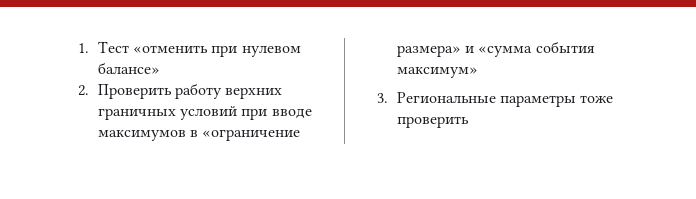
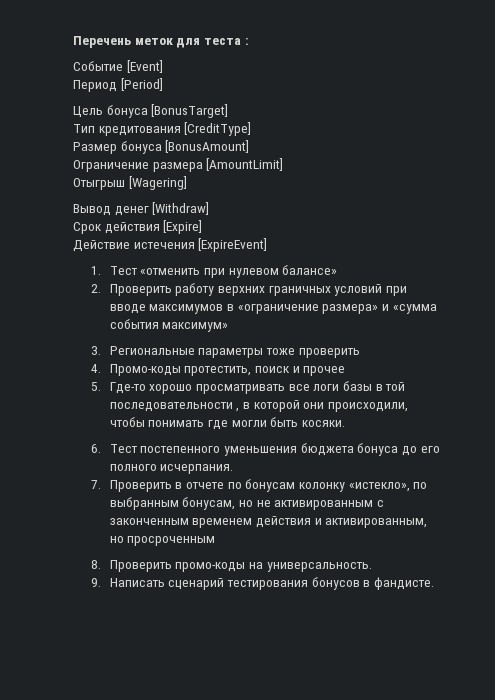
(77, 48) none -> [73,36,249,48] [73,60,163,73] [73,78,163,92] [73,104,229,118] [73,122,252,136] [73,140,250,154] [73,158,284,172] [73,176,187,190] [73,202,210,216] [73,220,203,234] [73,238,268,252] Перечень меток для теста : // Событие [Event] // Период [Period] // Цель бонуса [BonusTarget] // Тип кредитования [CreditType] // Размер бонуса [BonusAmount] // Ограничение размера [AmountLimit] // Отыгрыш [Wagering] // Вывод денег [Withdraw] // Срок действия [Expire] // Действие истечения [ExpireEvent] //
(469, 122) none -> [91,364,346,376] [91,381,406,394] [109,400,408,412] [109,417,345,430] [91,443,440,456] [109,464,234,474] [91,479,428,492] [109,497,384,510] [109,516,428,528] [109,536,216,546] [91,560,372,572] [91,577,434,590] // 4. Промо-коды протестить, поиск и прочее // 5. Где-то хорошо просматривать все логи базы в той последовательности , в которой они происходили, чтобы понимать где могли быть косяки. // 6. Тест постепенного уменьшения бюджета бонуса до его полного исчерпания. // 7. Проверить в отчете по бонусам колонку «истекло», по выбранным бонусам, но не активированным с законченным временем действия и активированным, но просроченным // 8. Проверить промо-коды на универсальность. // 9. Написать сценарий тестирования бонусов в фандисте.

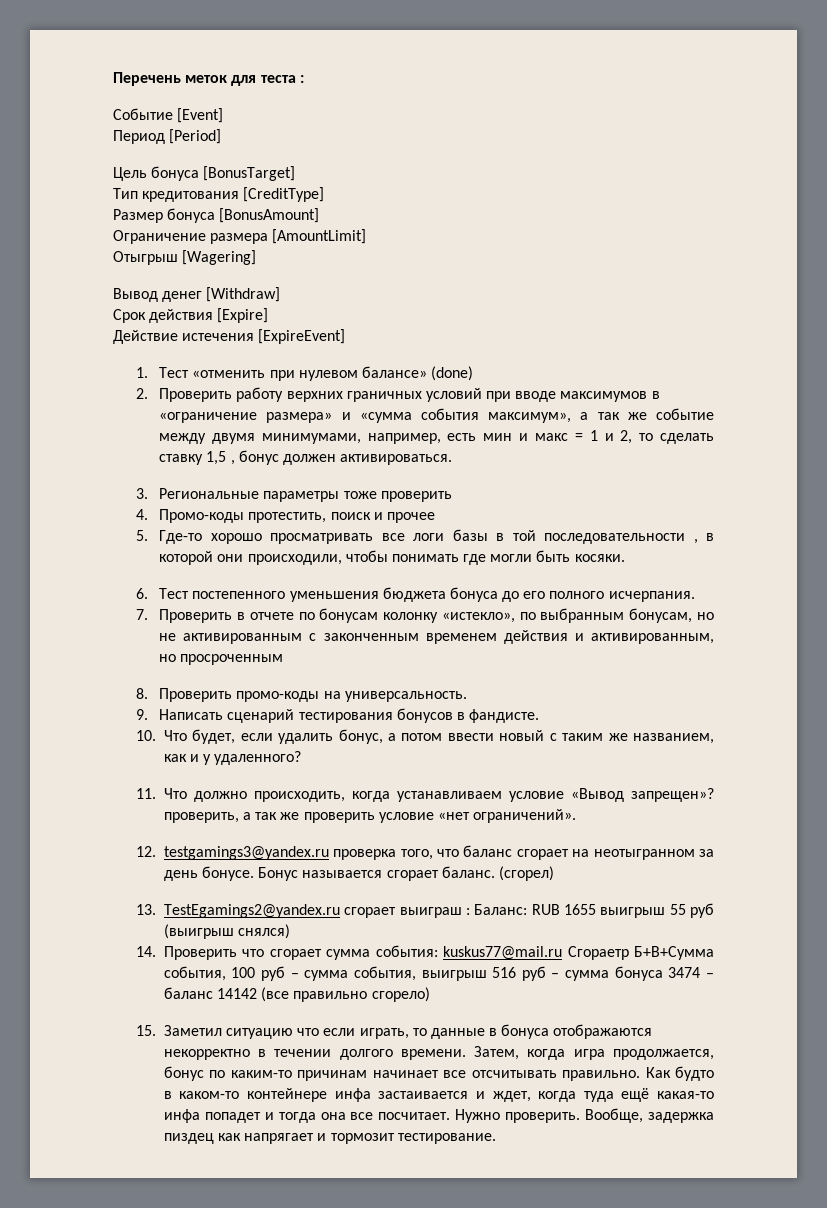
(338, 270) none -> [431,366,474,381] (done)
[162,322,229,332] максимум» -> [488,408,715,423] [159,430,715,444] [159,450,453,465] максимум», а так же событие между двумя минимумами, например, есть мин и макс = 1 и 2, то сделать ставку 1,5 , бонус должен активироваться.
(434, 583) none -> [136,729,714,744] [163,751,302,765] [136,788,714,802] [163,809,577,823] [136,845,714,860] [163,866,554,881] [136,903,714,918] [163,924,291,939] [136,945,714,960] [163,966,714,981] [163,987,430,1002] [136,1024,653,1039] [163,1046,714,1060] [163,1066,714,1081] [163,1088,714,1102] [163,1108,714,1123] [163,1133,496,1144] // 10. Что будет, если удалить бонус, а потом ввести новый с таким же названием, как и у удаленного? // 11. Что должно происходить, когда устанавливаем условие «Вывод запрещен»? проверить, а так же проверить условие «нет ограничений». // 12. testgamings3@yandex.ru проверка того, что баланс сгорает на неотыгранном за день бонусе. Бонус называется сгорает баланс. (сгорел) // 13. TestEgamings2@yandex.ru сгорает выиграш : Баланс: RUB 1655 выигрыш 55 руб (выигрыш снялся) // 14. Проверить что сгорает сумма события: kuskus77@mail.ru Сгораетр Б+В+Сумма события, 100 руб – сумма события, выигрыш 516 руб – сумма бонуса 3474 – баланс 14142 (все правильно сгорело) // 15. Заметил ситуацию что если играть, то данные в бонуса отображаются некорректно в течении долгого времени. Затем, когда игра продолжается, бонус по каким-то причинам начинает все отсчитывать правильно. Как будто в каком-то контейнере инфа застаивается и ждет, когда туда ещё какая-то инфа попадет и тогда она все посчитает. Нужно проверить. Вообще, задержка пиздец как напрягает и тормозит тестирование.

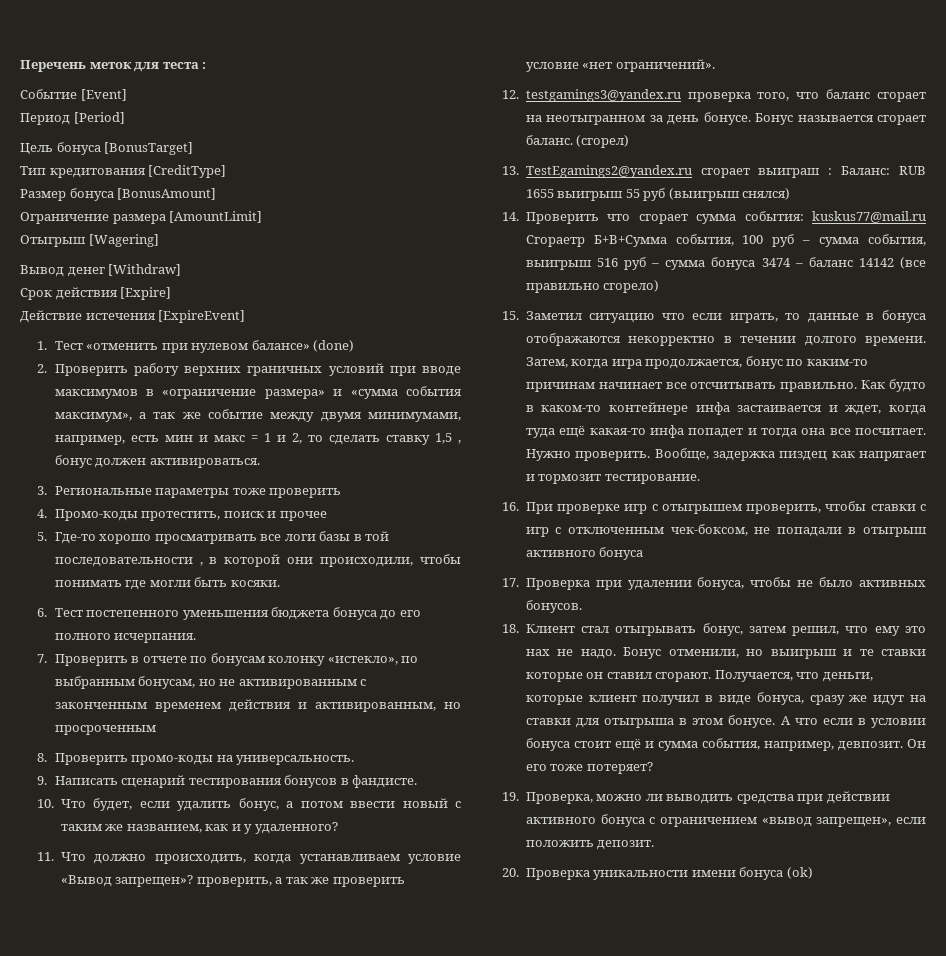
(496, 1138) none -> [502,501,926,514] [525,524,926,537] [525,547,644,560] [502,577,926,590] [525,600,582,613] [502,623,926,636] [525,647,926,659] [525,670,873,682] [525,692,926,705] [525,715,926,728] [525,738,926,751] [525,762,653,774] [502,791,890,804] [525,814,926,827] [525,840,655,850] [502,867,813,880] // 16. При проверке игр с отыгрышем проверить, чтобы ставки с игр с отключенным чек-боксом, не попадали в отыгрыш активного бонуса // 17. Проверка при удалении бонуса, чтобы не было активных бонусов. // 18. Клиент стал отыгрывать бонус, затем решил, что ему это нах не надо. Бонус отменили, но выигрыш и те ставки которые он ставил сгорают. Получается, что деньги, которые клиент получил в виде бонуса, сразу же идут на ставки для отыгрыша в этом бонусе. А что если в условии бонуса стоит ещё и сумма события, например, девпозит. Он его тоже потеряет? // 19. Проверка, можно ли выводить средства при действии активного бонуса с ограничением «вывод запрещен», если положить депозит. // 20. Проверка уникальности имени бонуса (ok)

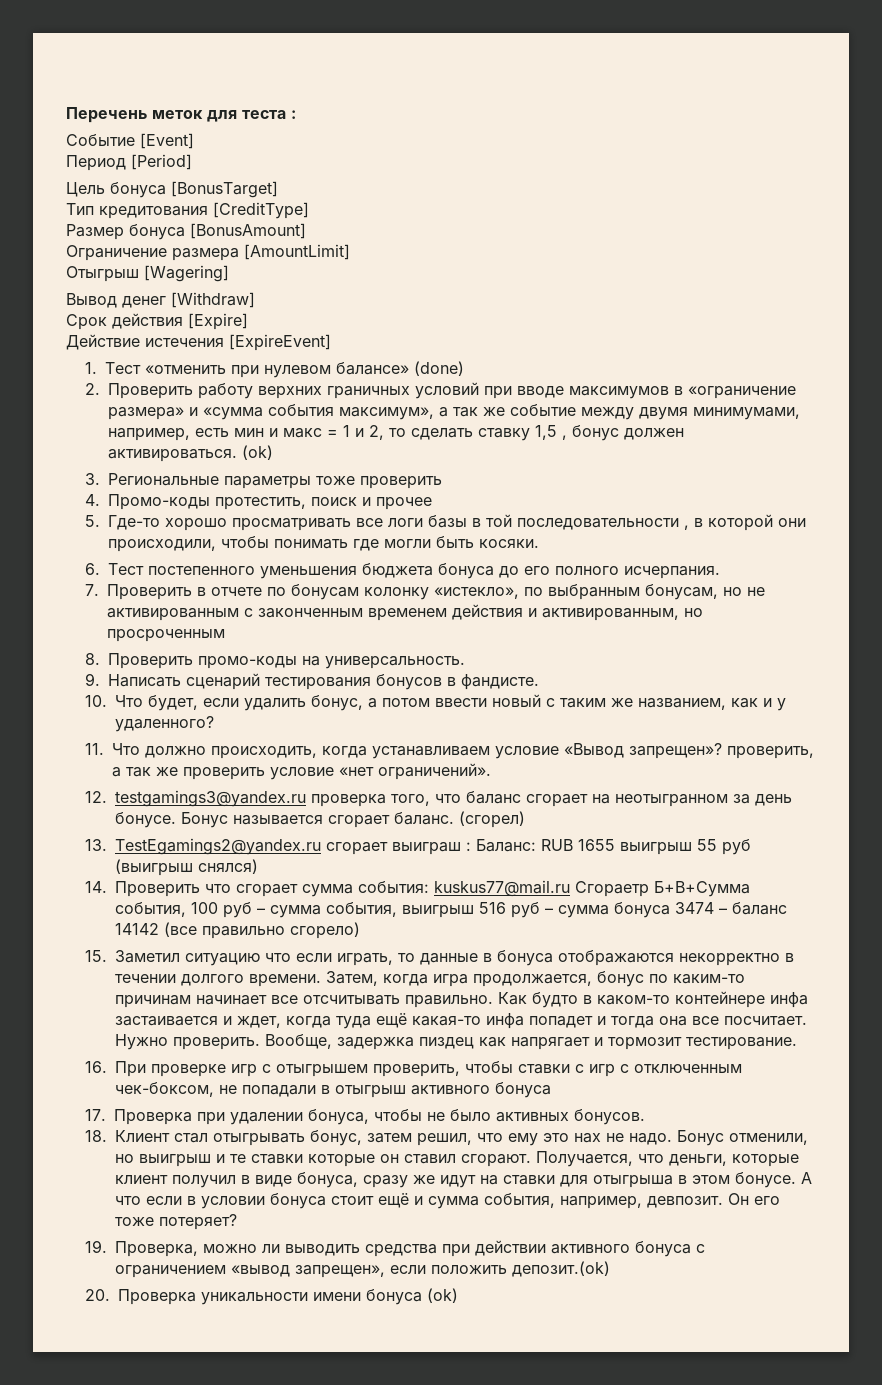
(260, 463) none -> [241,445,273,460] (ok)
[597,840,655,850] депозит. -> [511,1261,610,1277] депозит.(ok)

